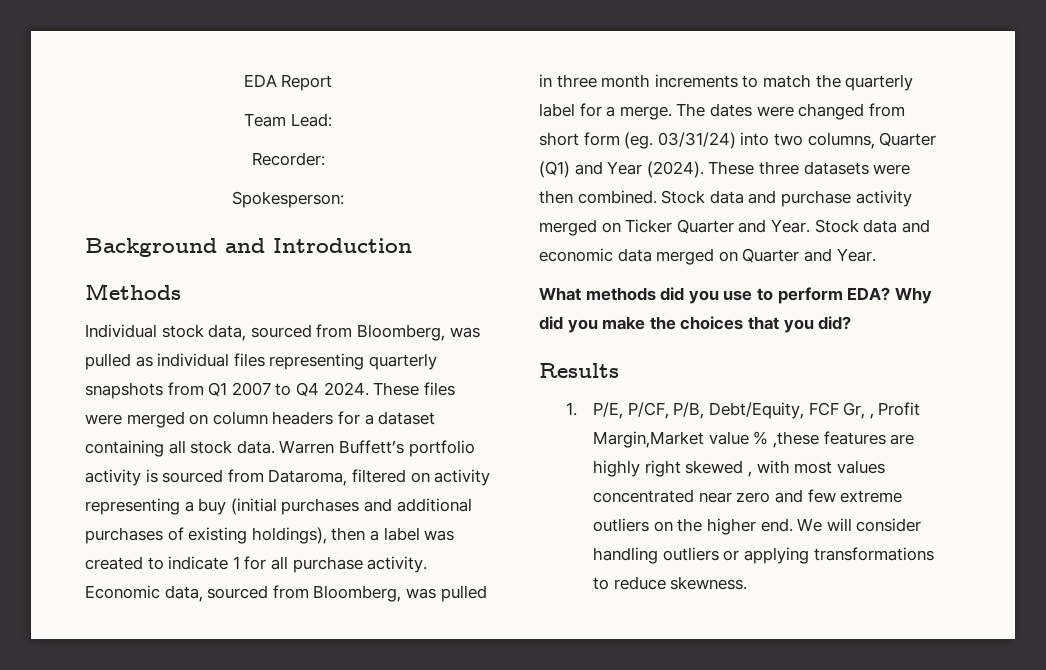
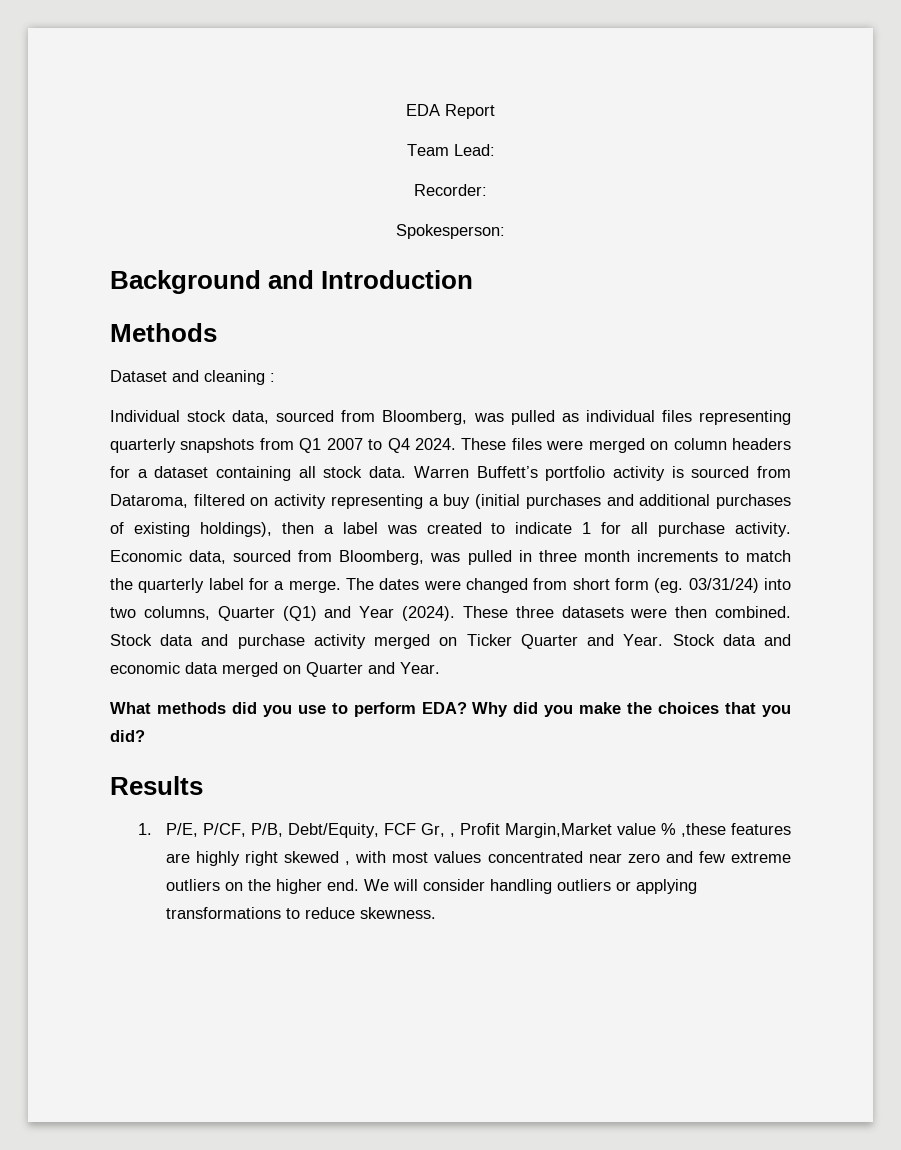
(181, 291) none -> [110,370,275,385] // Dataset and cleaning :

